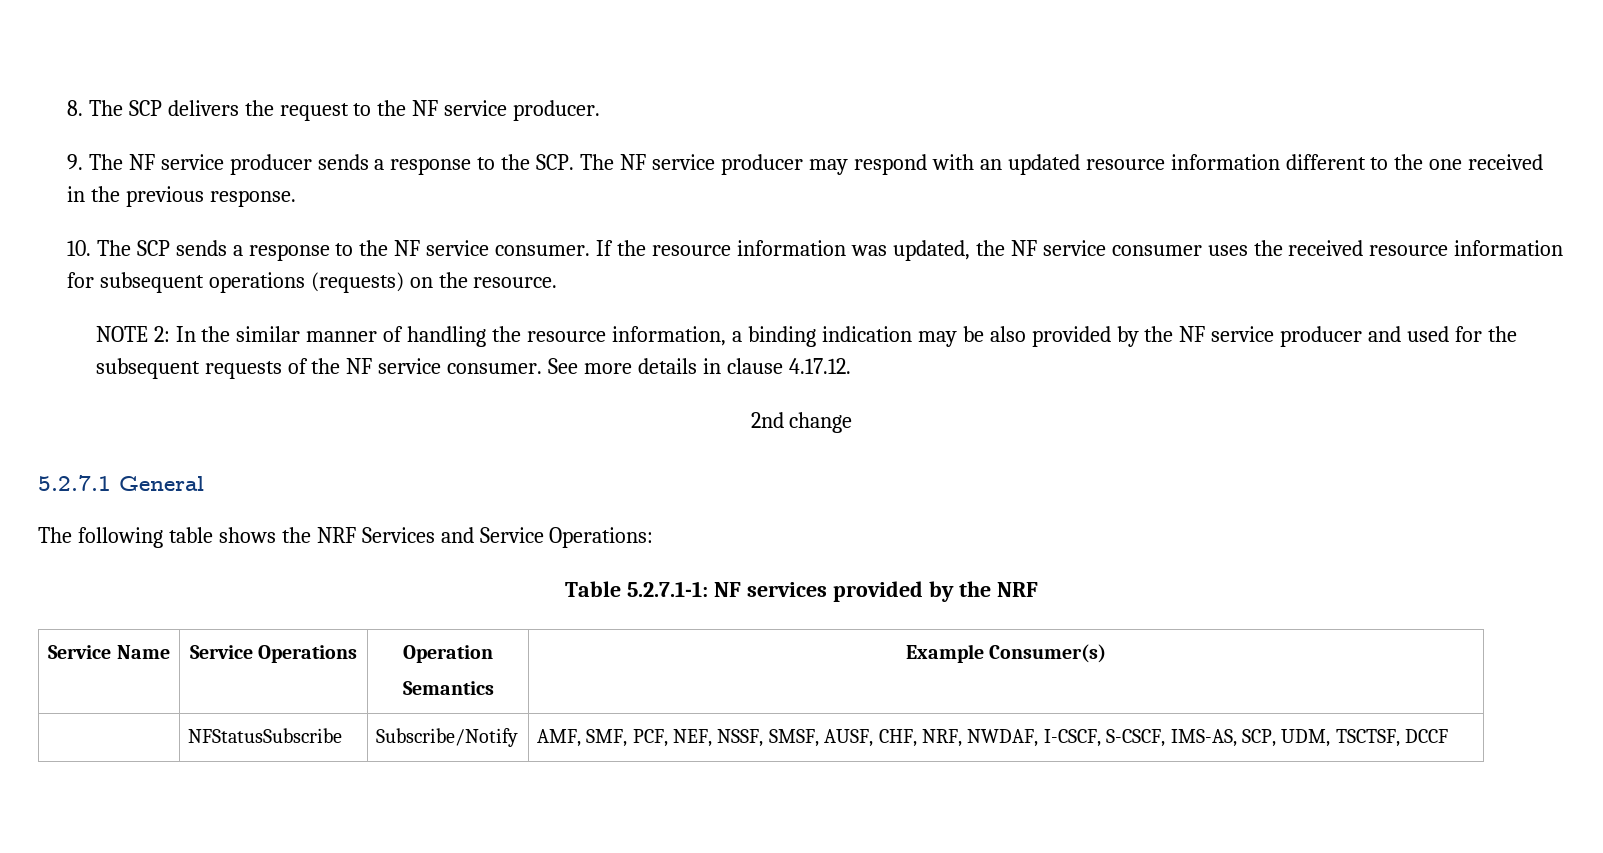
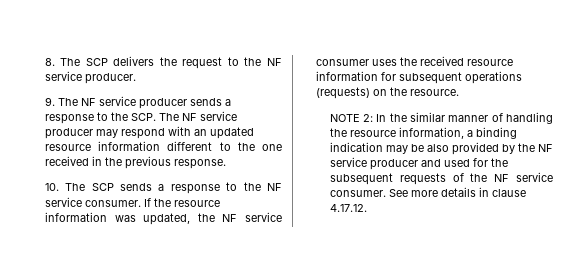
[750,412,853,433] [38,475,204,491] [38,527,654,548] [565,581,1038,602] [48,645,170,659] [189,645,358,663] [403,645,493,663] [402,681,494,695] [905,644,1107,663] [187,728,342,743] [375,728,518,747] [536,729,1449,747] // 2nd change // 5.2.7.1 General // The following table shows the NRF Services and Service Operations: // Table 5.2.7.1-1: NF services provided by the NRF // Service Name | Service Operations | Operation // Semantics | Example Consumer(s) // | NFStatusSubscribe | Subscribe/Notify | AMF, SMF, PCF, NEF, NSSF, SMSF, AUSF, CHF, NRF, NWDAF, I-CSCF, S-CSCF, IMS-AS, SCP, UDM, TSCTSF, DCCF -> (367, 208) none

